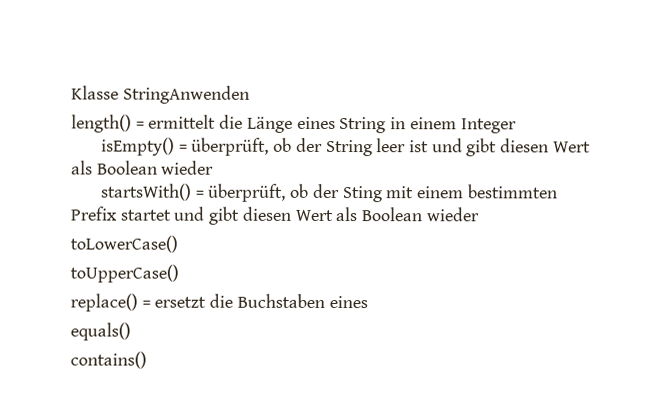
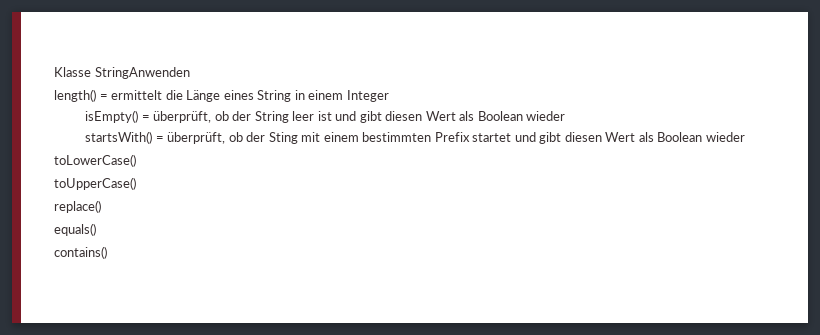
[141,293,368,309] = ersetzt die Buchstaben eines -> (101, 206) none

